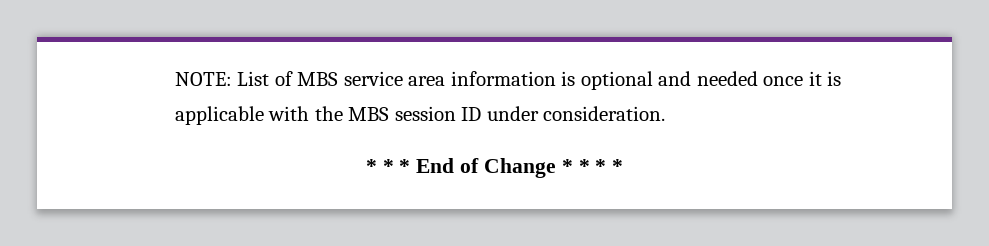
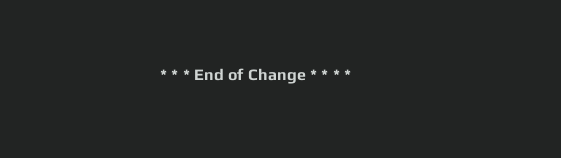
[174,71,842,90] [174,106,666,125] NOTE: List of MBS service area information is optional and needed once it is applicable with the MBS session ID under consideration. // -> (160, 74) none

